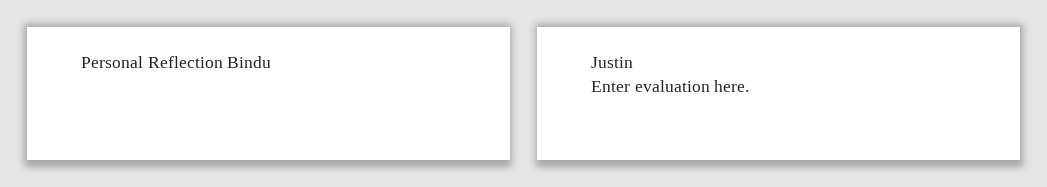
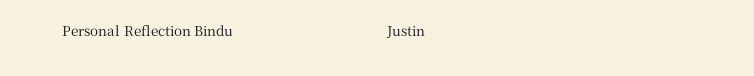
[591,80,750,92] // Enter evaluation here. -> (425, 32) none

